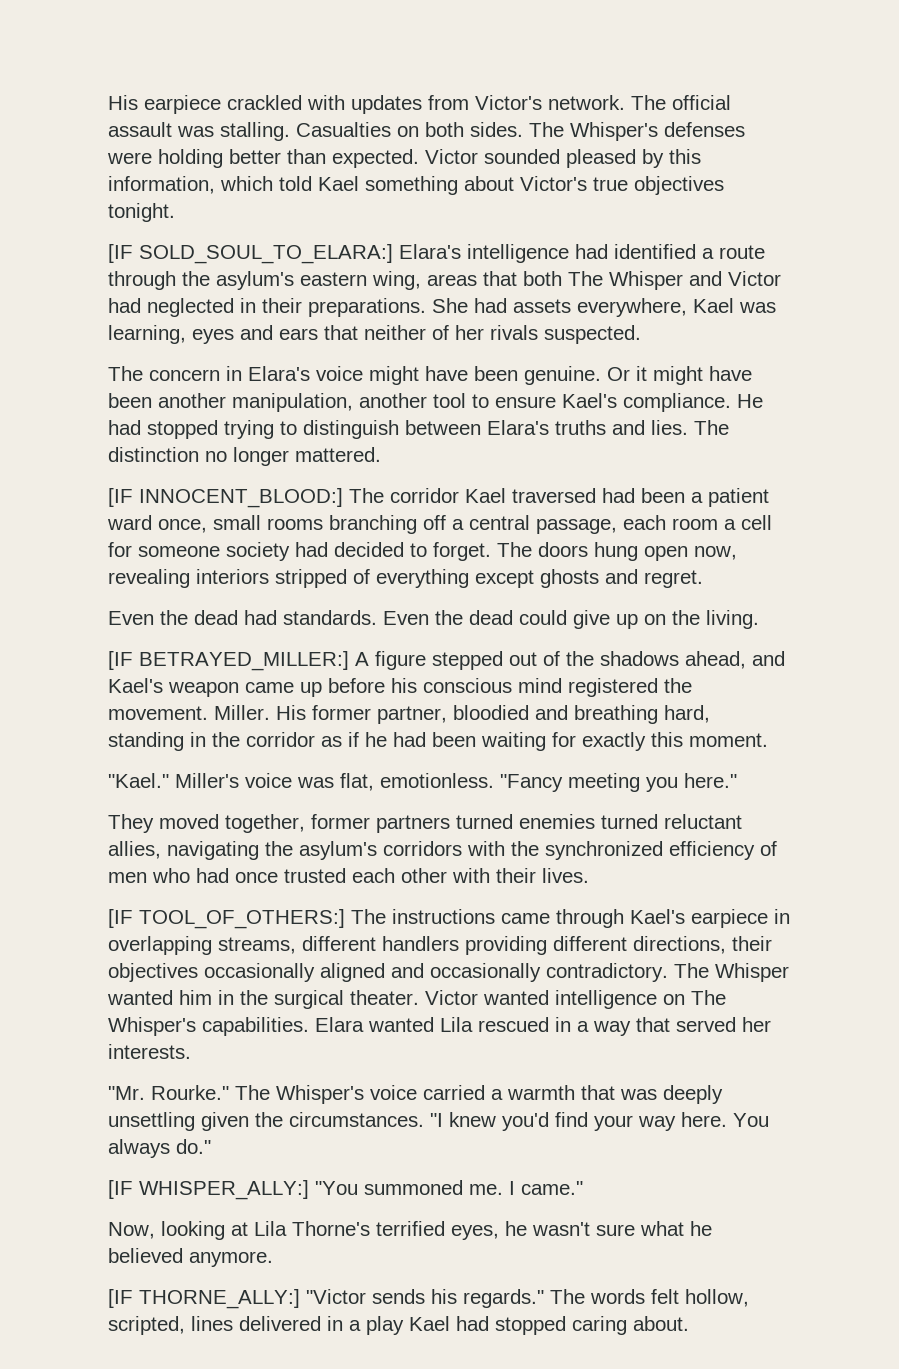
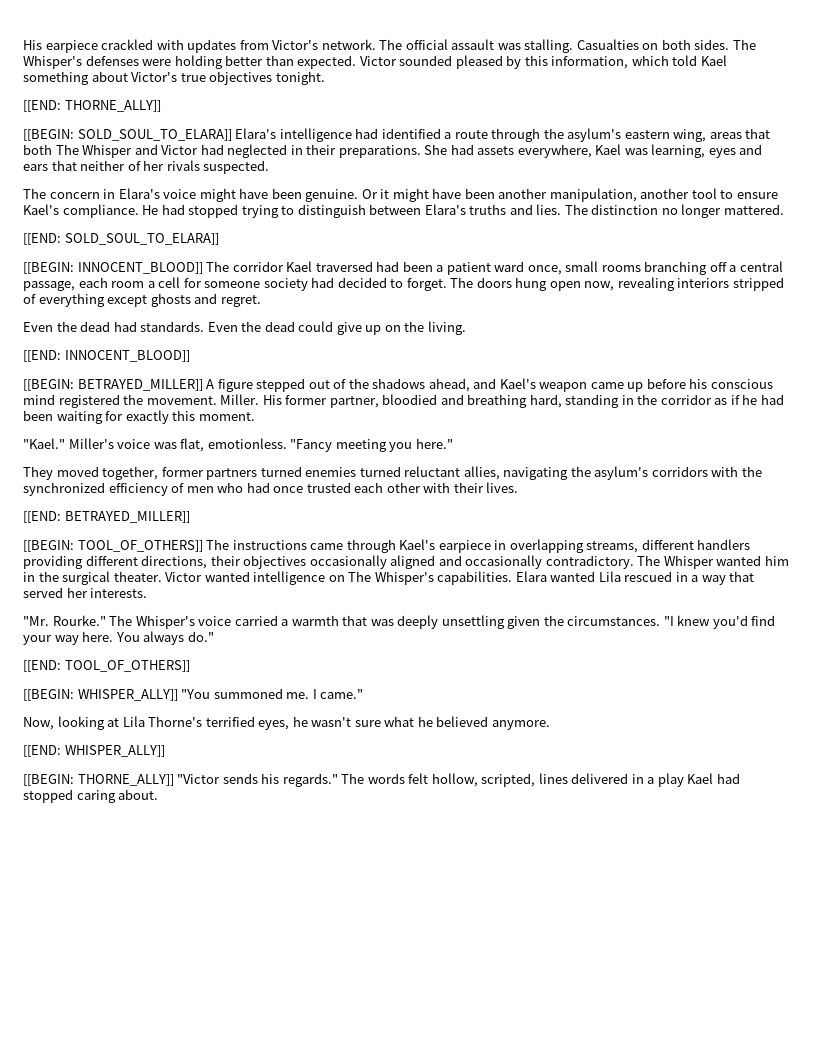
[108,244,393,264] [IF SOLD_SOUL_TO_ELARA:] -> [23,100,161,112] [23,129,232,141] [[END: THORNE_ALLY]] // [[BEGIN: SOLD_SOUL_TO_ELARA]]
[108,488,343,508] [IF INNOCENT_BLOOD:] -> [23,233,219,245] [23,262,203,274] [[END: SOLD_SOUL_TO_ELARA]] // [[BEGIN: INNOCENT_BLOOD]]
[108,651,349,671] [IF BETRAYED_MILLER:] -> [23,350,190,362] [23,379,203,391] [[END: INNOCENT_BLOOD]] // [[BEGIN: BETRAYED_MILLER]]
[108,909,345,929] [IF TOOL_OF_OTHERS:] -> [23,511,190,523] [23,540,203,552] [[END: BETRAYED_MILLER]] // [[BEGIN: TOOL_OF_OTHERS]]
[108,1180,309,1200] [IF WHISPER_ALLY:] -> [23,660,190,672] [23,689,178,701] [[END: TOOL_OF_OTHERS]] // [[BEGIN: WHISPER_ALLY]]
[108,1289,300,1309] [IF THORNE_ALLY:] -> [23,745,165,757] [23,774,174,786] [[END: WHISPER_ALLY]] // [[BEGIN: THORNE_ALLY]]

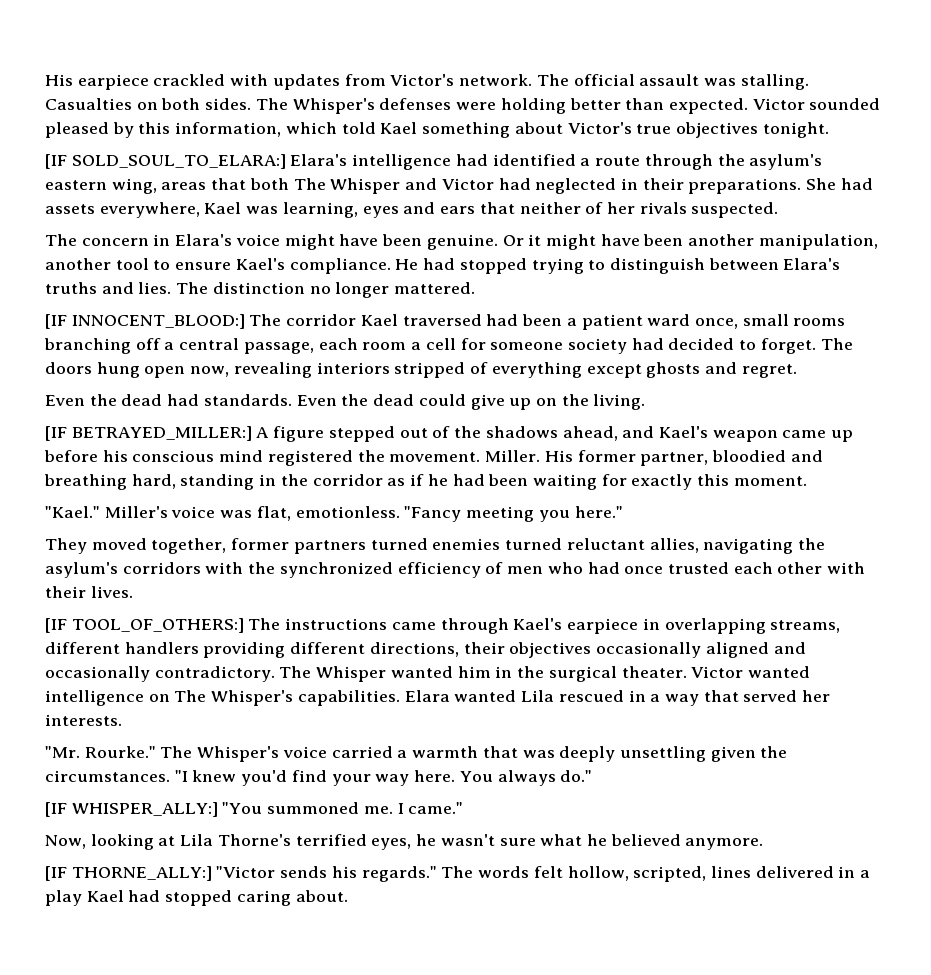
[23,100,161,112] [23,129,232,141] [[END: THORNE_ALLY]] // [[BEGIN: SOLD_SOUL_TO_ELARA]] -> [45,154,286,169] [IF SOLD_SOUL_TO_ELARA:]
[23,233,219,245] [23,262,203,274] [[END: SOLD_SOUL_TO_ELARA]] // [[BEGIN: INNOCENT_BLOOD]] -> [45,314,245,329] [IF INNOCENT_BLOOD:]
[23,350,190,362] [23,379,203,391] [[END: INNOCENT_BLOOD]] // [[BEGIN: BETRAYED_MILLER]] -> [45,426,252,441] [IF BETRAYED_MILLER:]
[23,511,190,523] [23,540,203,552] [[END: BETRAYED_MILLER]] // [[BEGIN: TOOL_OF_OTHERS]] -> [45,618,244,633] [IF TOOL_OF_OTHERS:]
[23,660,190,672] [23,689,178,701] [[END: TOOL_OF_OTHERS]] // [[BEGIN: WHISPER_ALLY]] -> [45,802,218,817] [IF WHISPER_ALLY:]
[23,745,165,757] [23,774,174,786] [[END: WHISPER_ALLY]] // [[BEGIN: THORNE_ALLY]] -> [45,866,212,881] [IF THORNE_ALLY:]

